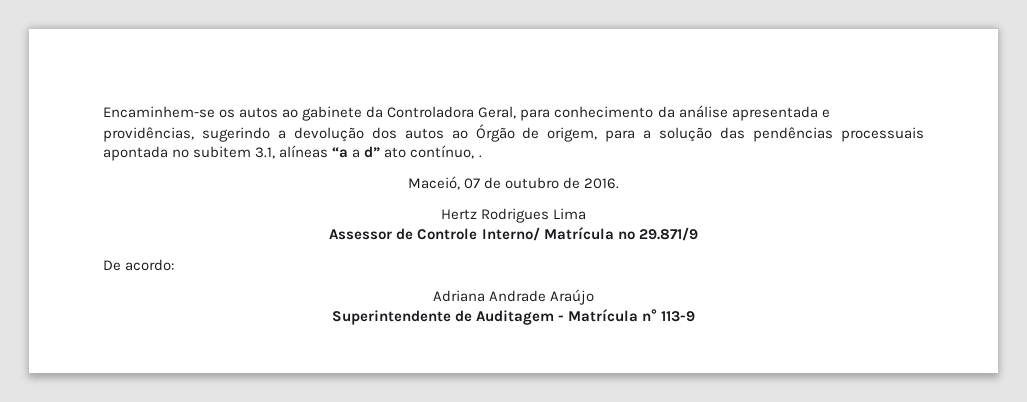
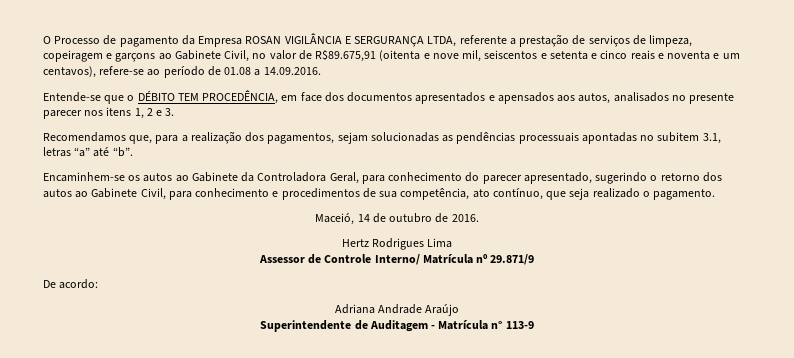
(103, 112) none -> [43,33,693,47] [43,50,740,62] [43,66,321,78] [43,90,735,104] [43,107,175,119] [43,131,721,144] [43,147,133,157] O Processo de pagamento da Empresa ROSAN VIGILÂNCIA E SERGURANÇA LTDA, referente a prestação de serviços de limpeza, copeiragem e garçons ao Gabinete Civil, no valor de R$89.675,91 (oitenta e nove mil, seiscentos e setenta e cinco reais e noventa e um centavos), refere-se ao período de 01.08 a 14.09.2016. // Entende-se que o DÉBITO TEM PROCEDÊNCIA, em face dos documentos apresentados e apensados aos autos, analisados no presente parecer nos itens 1, 2 e 3. // Recomendamos que, para a realização dos pagamentos, sejam solucionadas as pendências processuais apontadas no subitem 3.1, letras “a” até “b”. //
[302,106,363,121] gabinete -> [191,172,238,182] Gabinete
[657,105,830,121] [103,124,924,142] [103,145,482,161] da análise apresentada e providências, sugerindo a devolução dos autos ao Órgão de origem, para a solução das pendências processuais apontada no subitem 3.1, alíneas “a a d” ato contínuo, . -> [465,172,722,184] [43,188,716,200] do parecer apresentado, sugerindo o retorno dos autos ao Gabinete Civil, para conhecimento e procedimentos de sua competência, ato contínuo, que seja realizado o pagamento.
[463,178,480,189] 07 -> [357,214,370,222] 14

